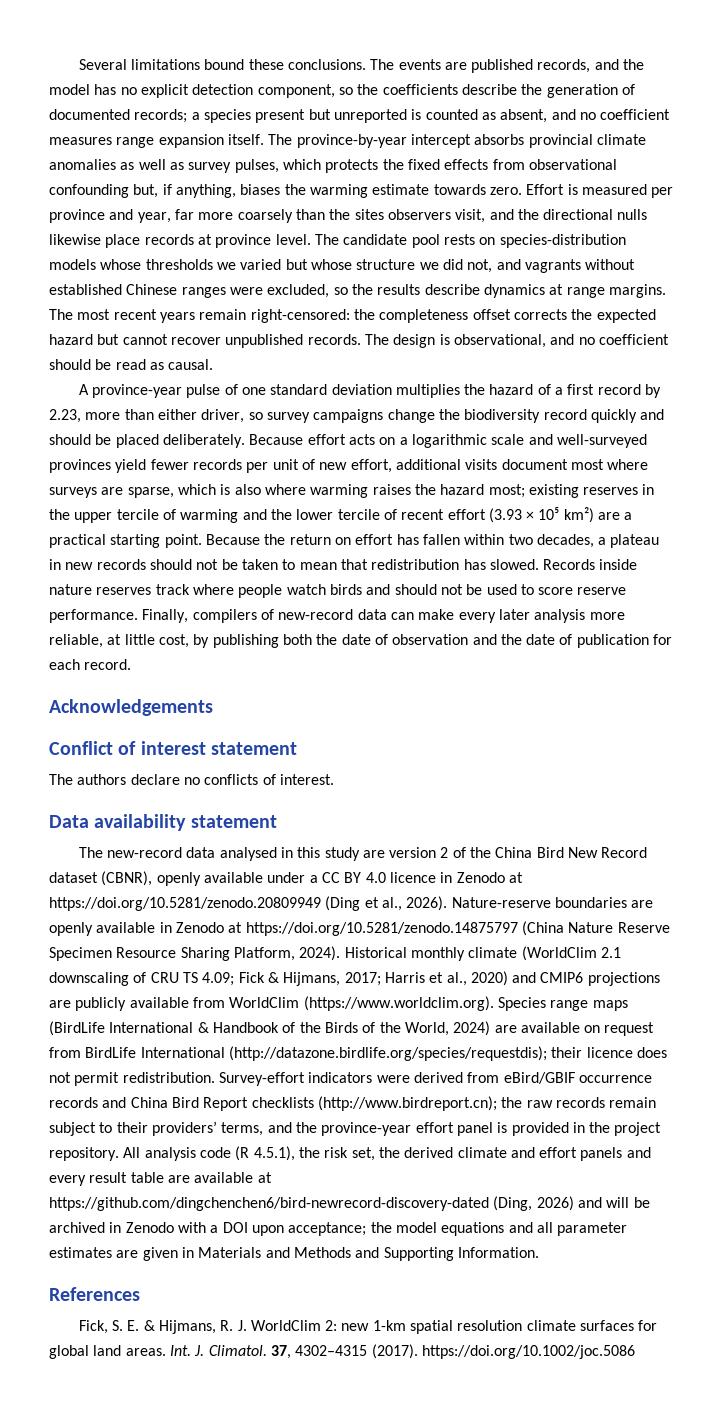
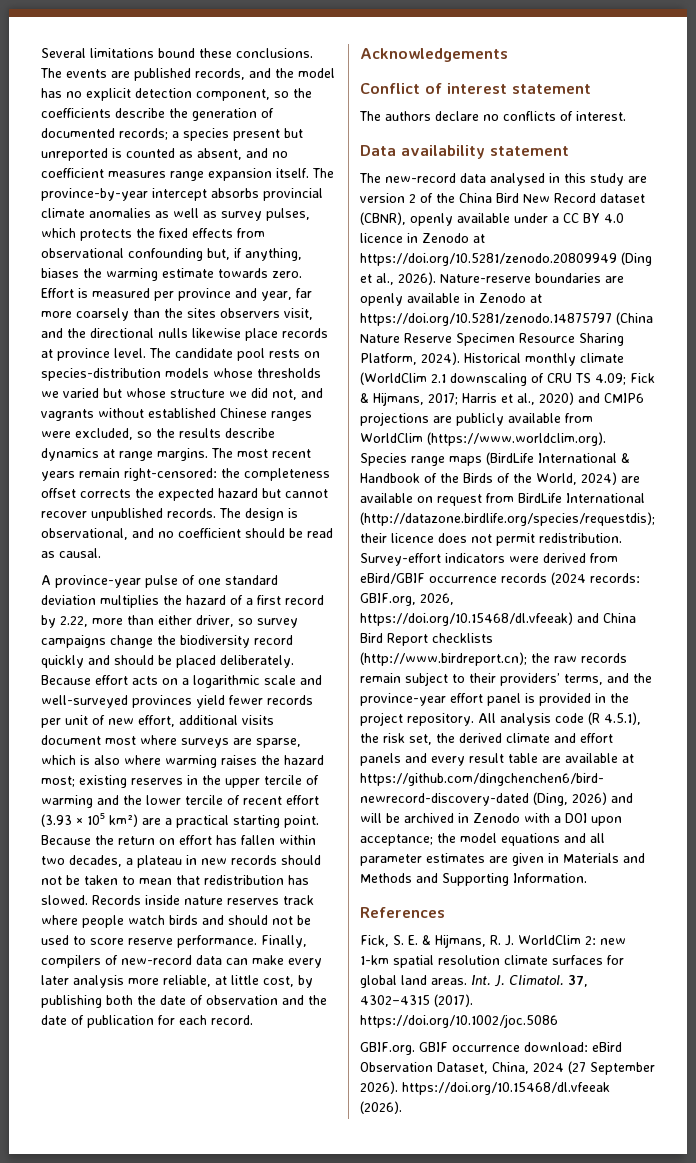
[49,409,81,423] 2.23, -> [60,616,88,627] 2.22,
(98, 1102) none -> [551,572,640,585] [360,593,454,606] [360,612,573,626] (2024 records: GBIF.org, 2026, https://doi.org/10.15468/dl.vfeeak)
(635, 1352) none -> [360,1042,622,1055] [360,1061,655,1075] [360,1081,610,1095] [360,1101,402,1114] // GBIF.org. GBIF occurrence download: eBird Observation Dataset, China, 2024 (27 September 2026). https://doi.org/10.15468/dl.vfeeak (2026).

